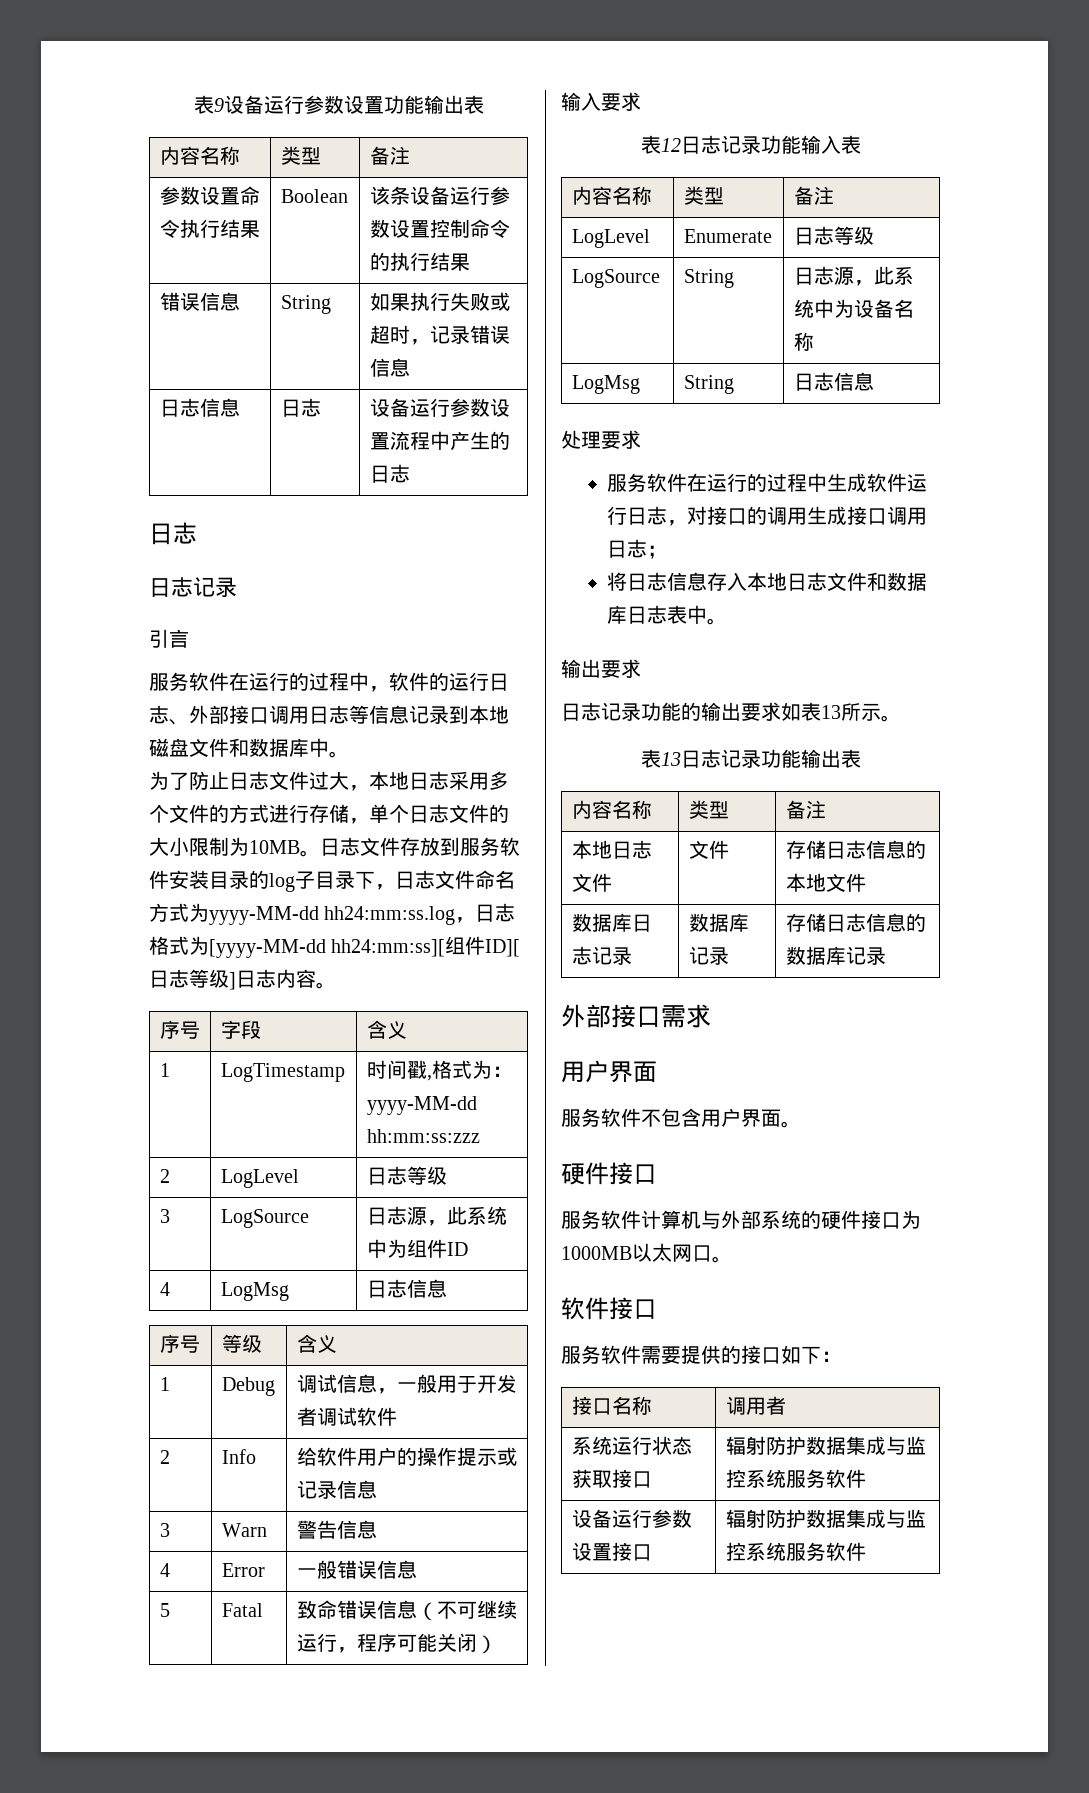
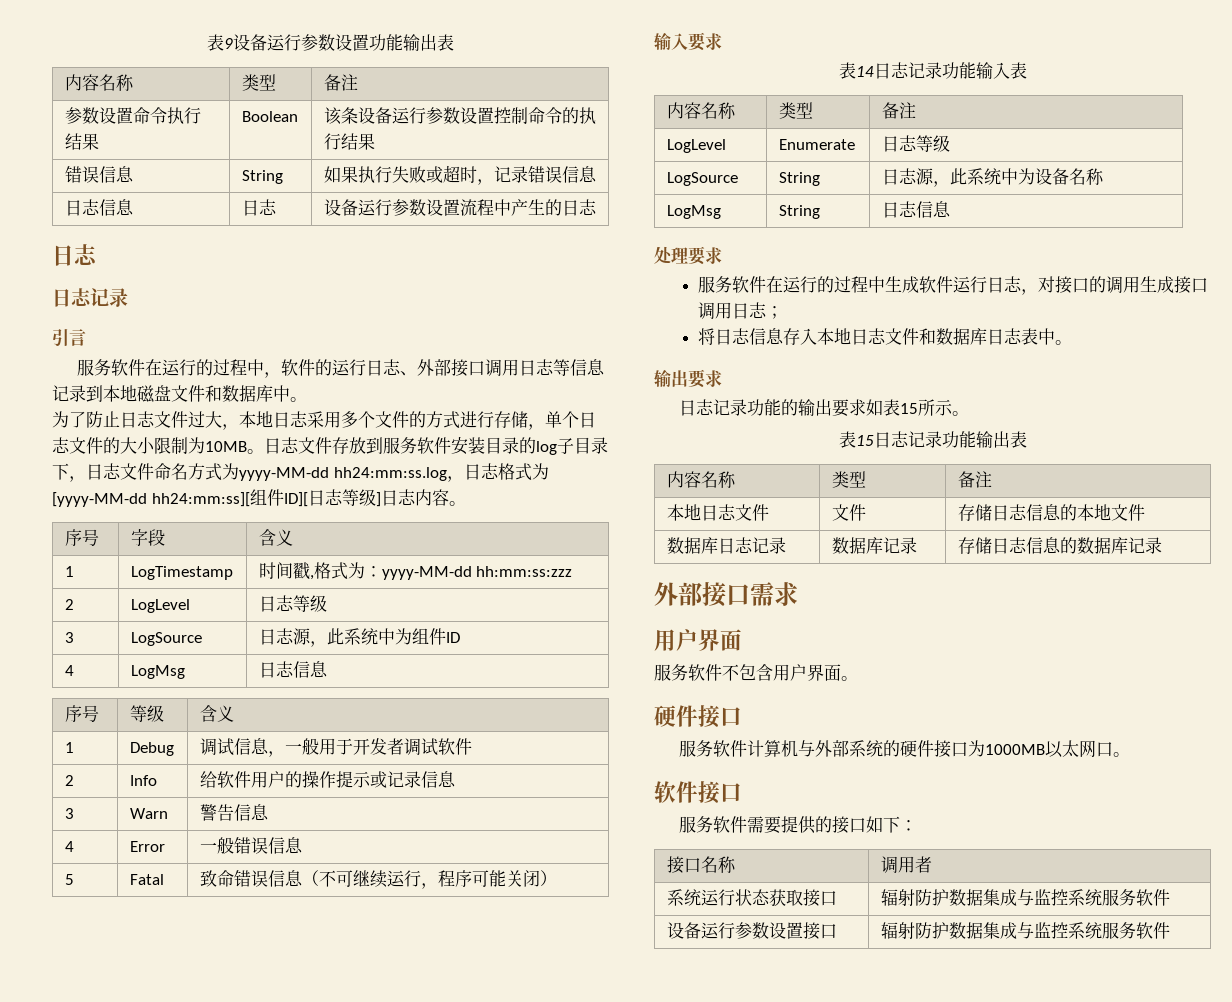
[660,138,681,152] 12 -> [855,66,874,77] 14
[821,705,841,719] 13 -> [900,403,919,414] 15
[660,752,681,766] 13 -> [855,435,874,446] 15

